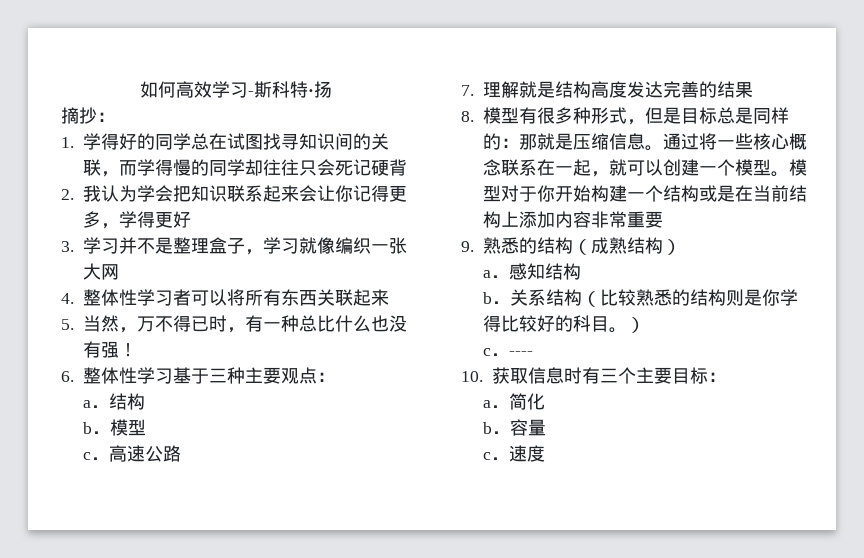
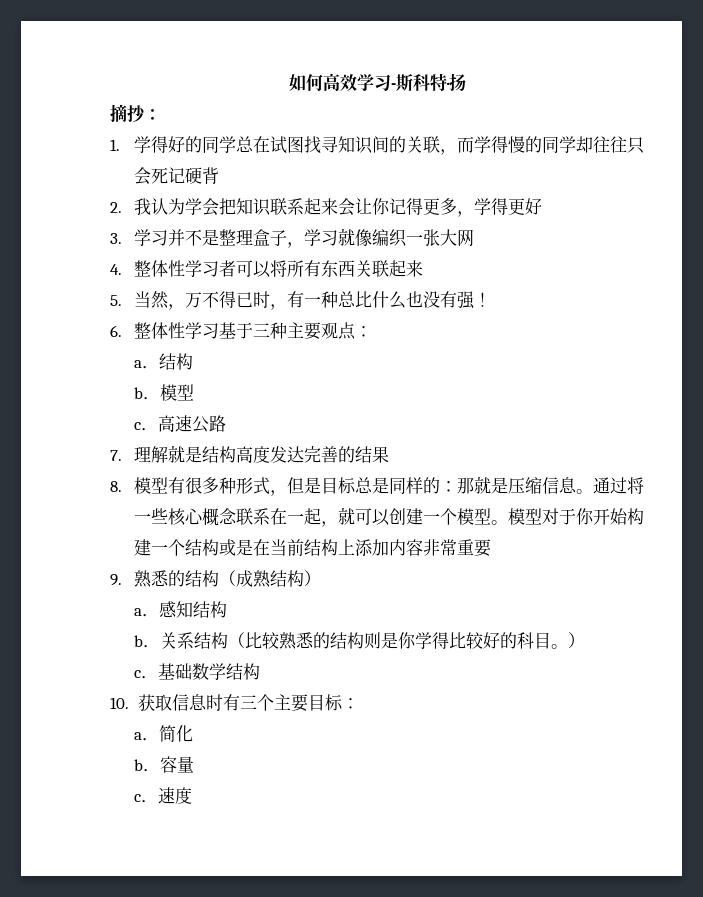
[509,351,534,356] ---- -> [157,663,260,680] 基础数学结构

